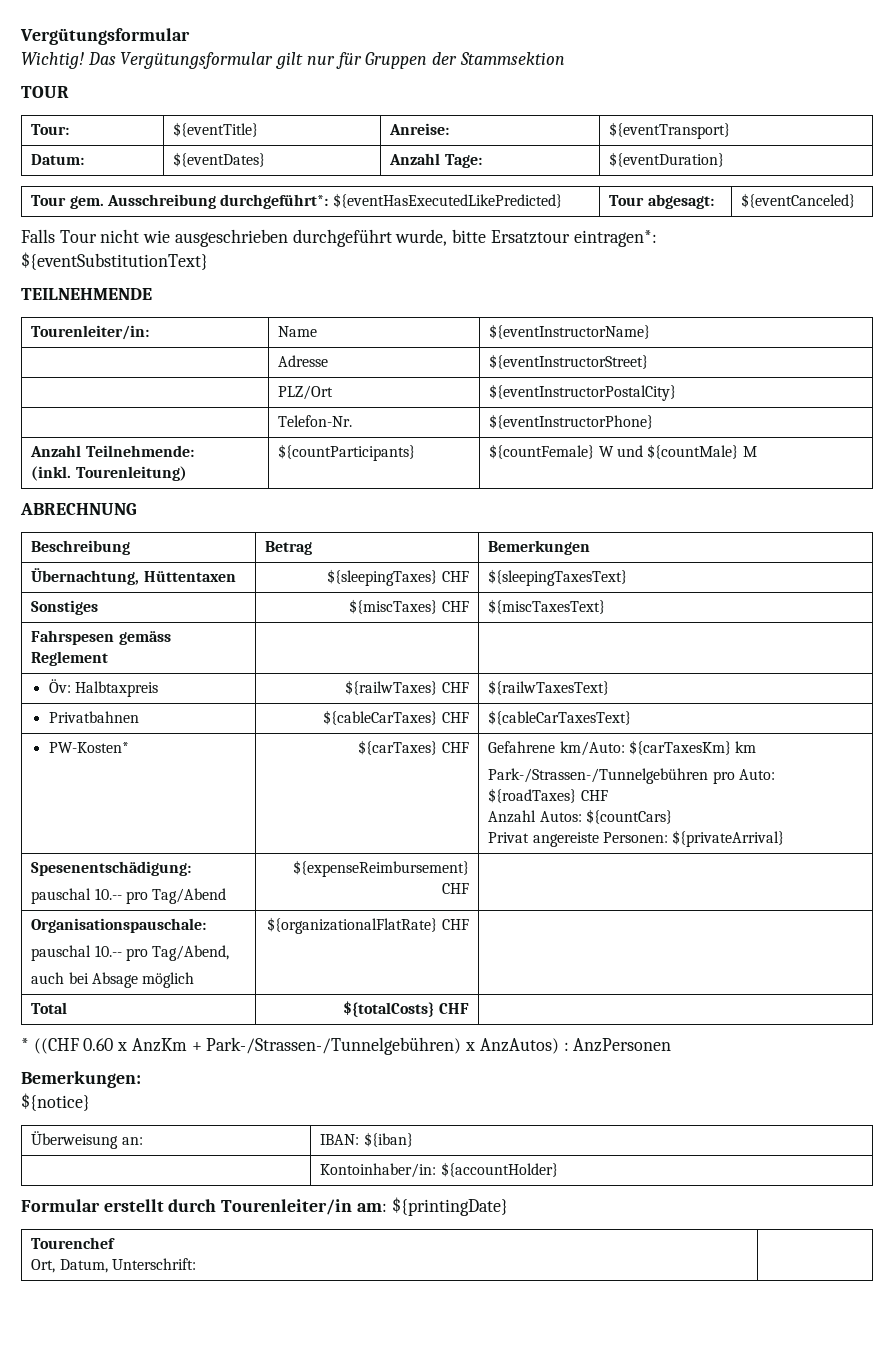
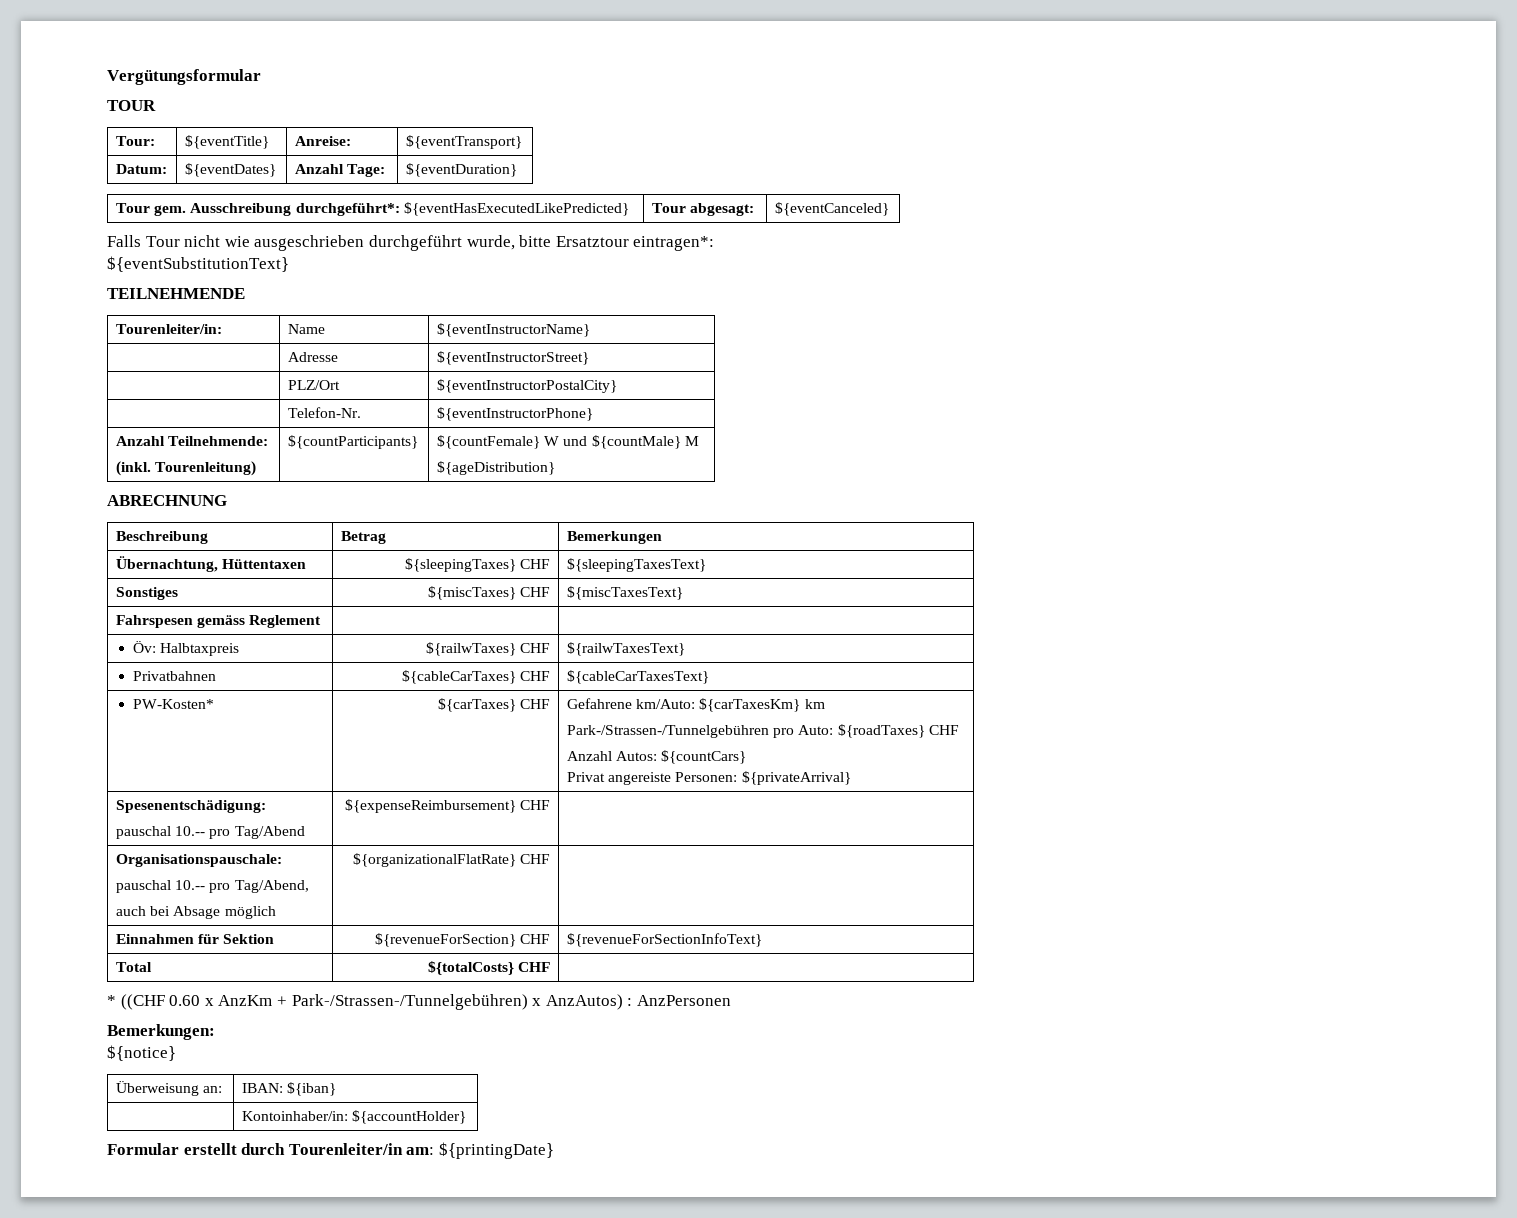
[20,28,190,45] [21,52,565,69] Vergütungsformular // Wichtig! Das Vergütungsformular gilt nur für Gruppen der Stammsektion -> [107,69,261,85] Vergütungsformular
(757, 451) none -> [436,461,555,475] // ${ageDistribution}
(469, 924) none -> [115,934,275,944] [374,933,551,947] [566,933,762,947] // Einnahmen für Sektion | ${revenueForSection} CHF | ${revenueForSectionInfoText}
[31,1237,116,1249] [31,1258,196,1273] // Tourenchef // Ort, Datum, Unterschrift: | -> (554, 1150) none

